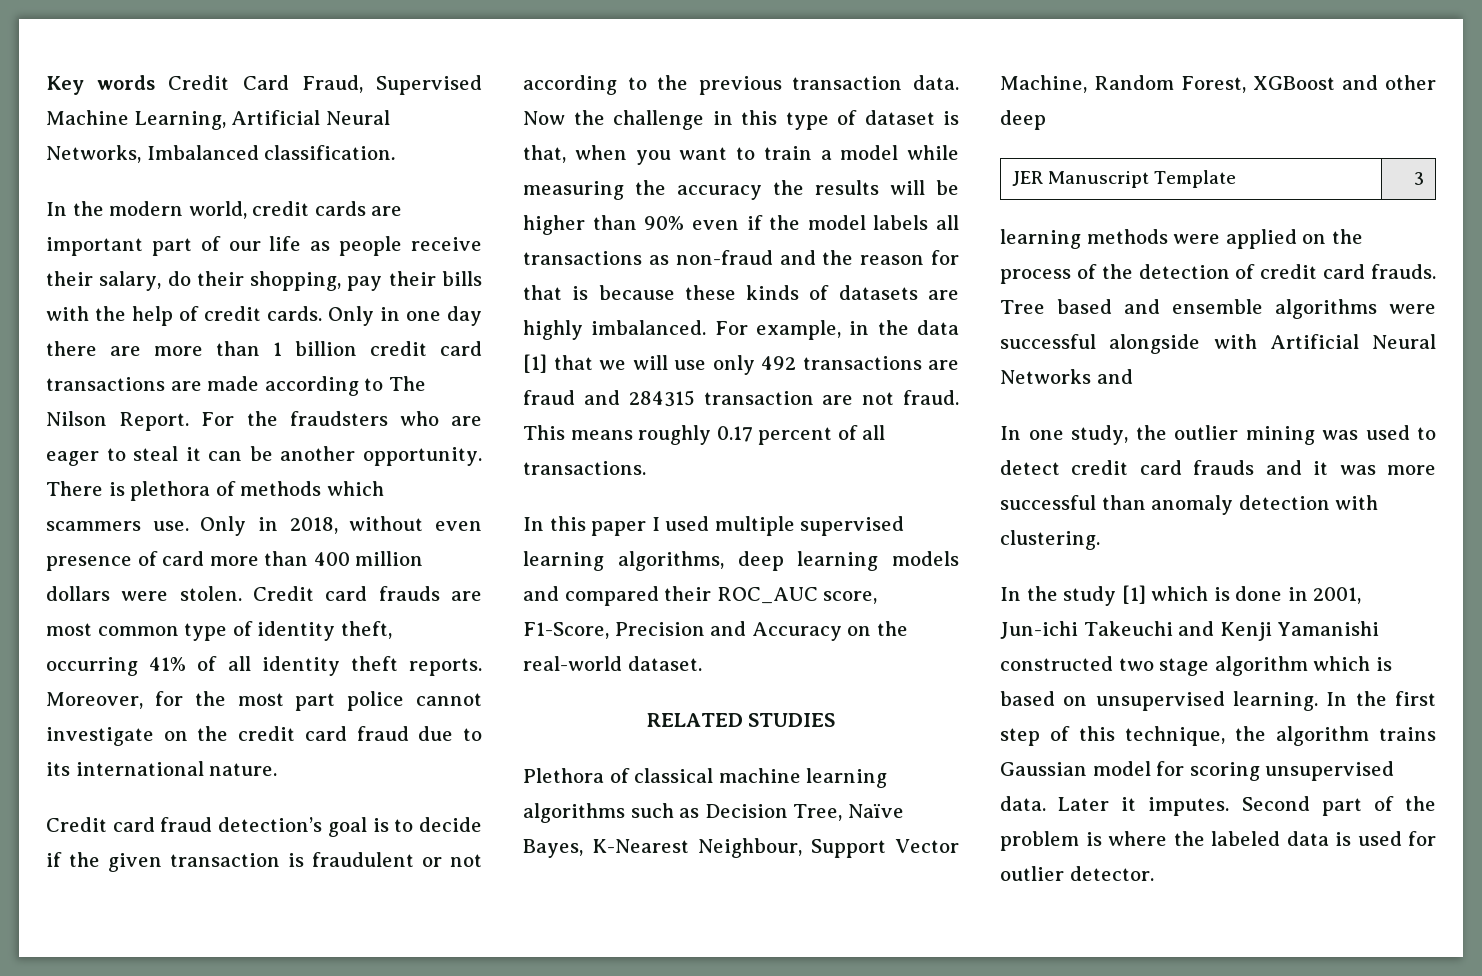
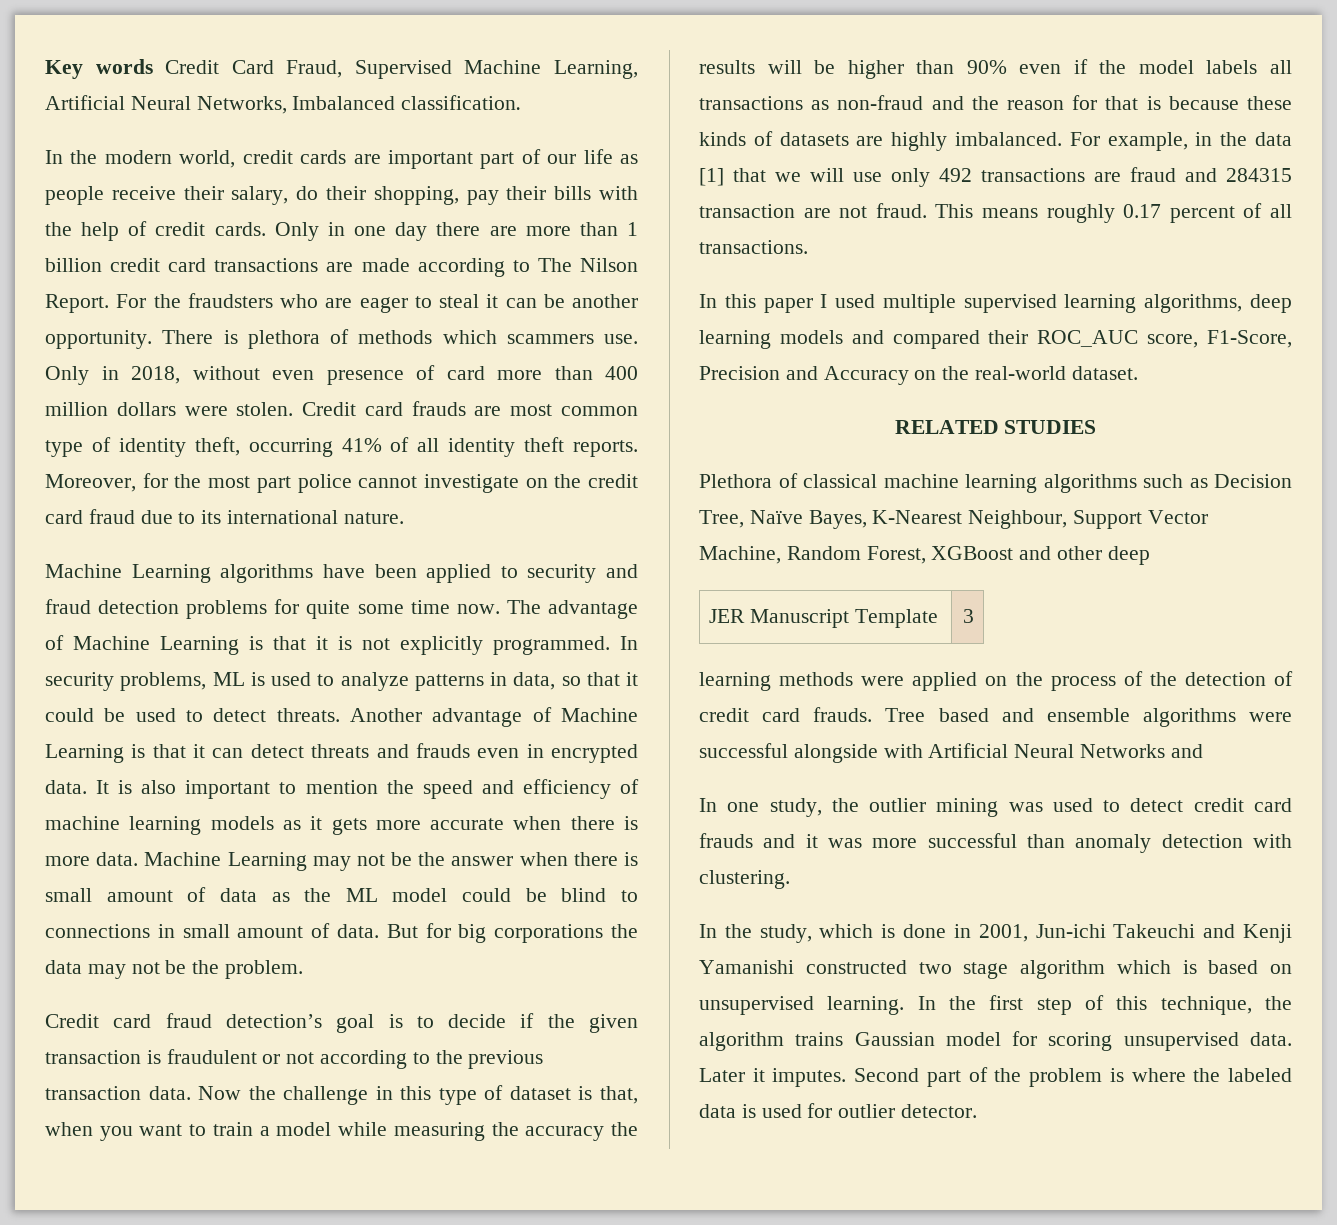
(278, 769) none -> [45,564,638,583] [45,599,638,619] [45,635,638,655] [45,672,638,691] [45,707,638,727] [45,743,639,763] [45,779,639,799] [45,816,638,835] [45,852,638,871] [45,887,638,902] [45,923,638,943] [45,960,304,979] // Machine Learning algorithms have been applied to security and fraud detection problems for quite some time now. The advantage of Machine Learning is that it is not explicitly programmed. In security problems, ML is used to analyze patterns in data, so that it could be used to detect threats. Another advantage of Machine Learning is that it can detect threats and frauds even in encrypted data. It is also important to mention the speed and efficiency of machine learning models as it gets more accurate when there is more data. Machine Learning may not be the answer when there is small amount of data as the ML model could be blind to connections in small amount of data. But for big corporations the data may not be the problem.
[1063,585,1146,606] study [1] -> [759,924,812,943] study,

